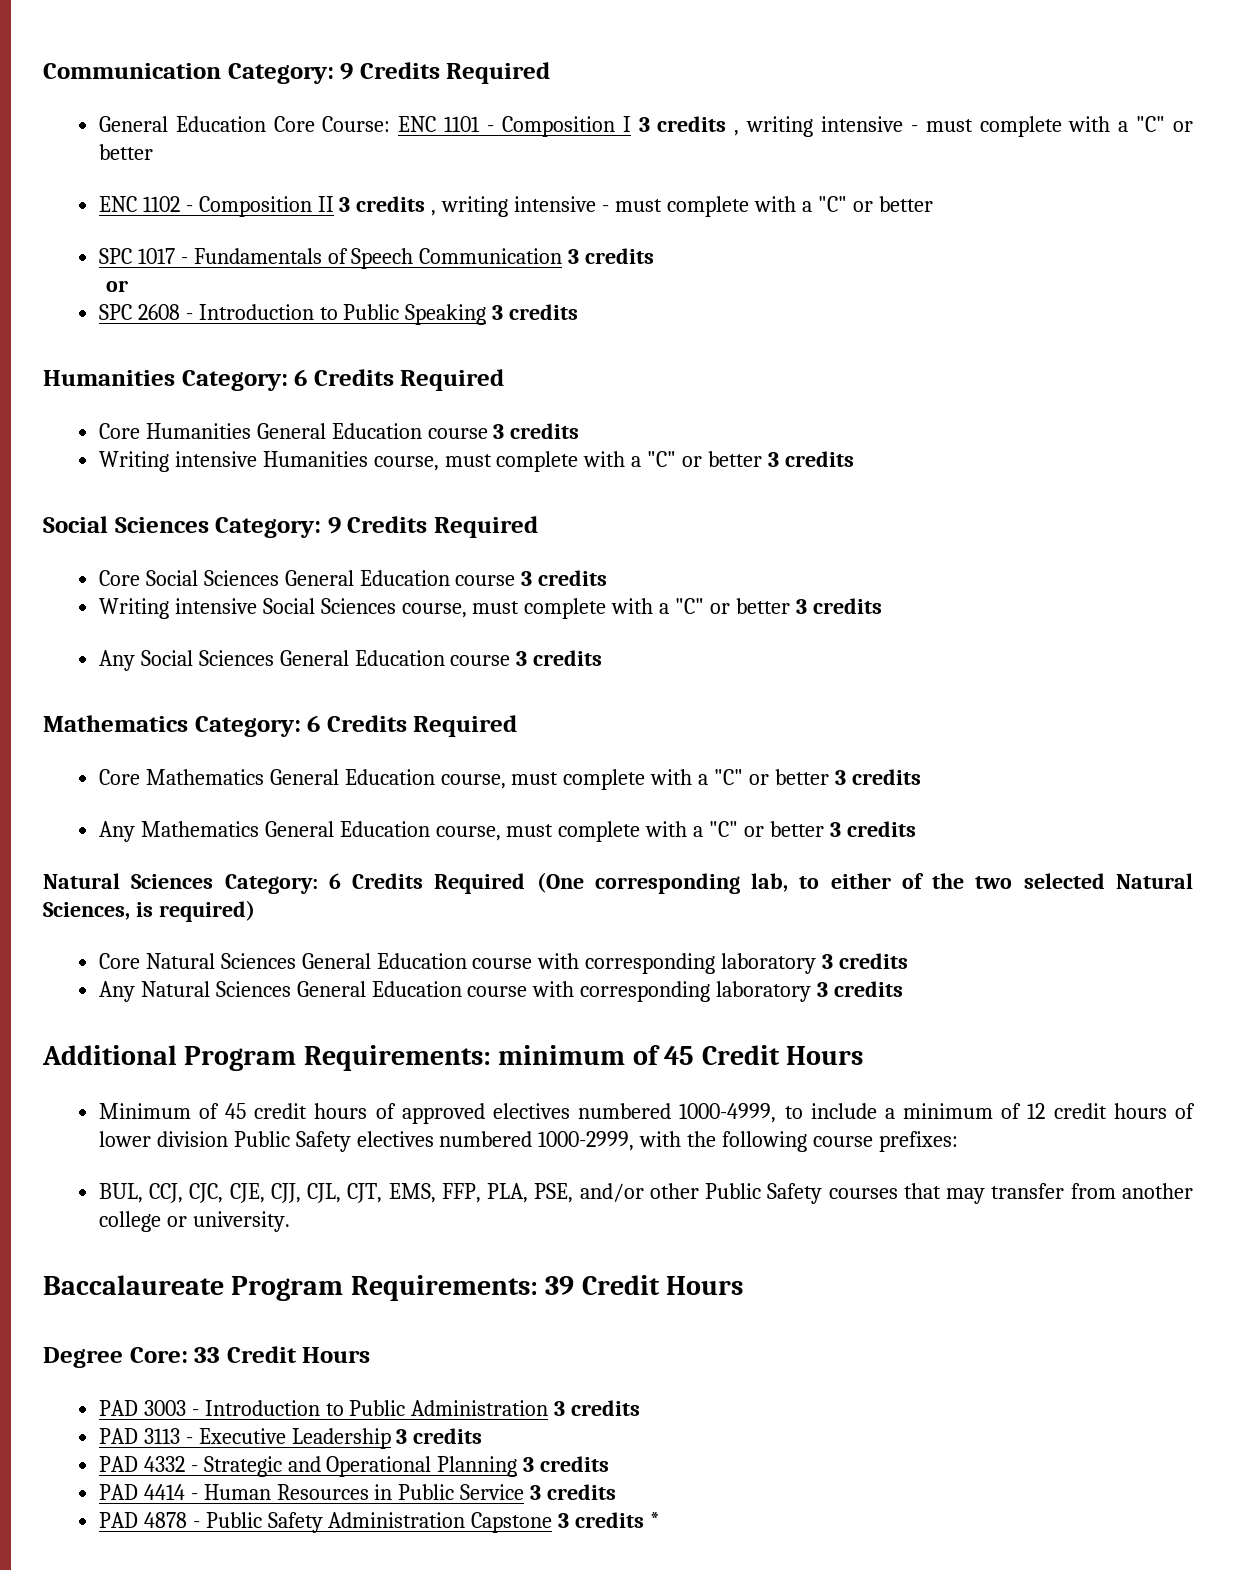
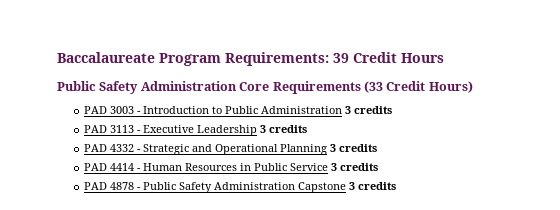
[43,62,551,84] [98,116,1194,137] [98,144,153,160] [98,196,933,217] [98,248,655,269] [106,280,129,292] [98,304,579,325] [43,369,505,391] [98,423,580,439] [98,451,855,472] [43,516,539,538] [98,570,608,586] [98,598,882,619] [98,650,603,671] [43,715,518,737] [98,769,921,790] [98,821,916,842] [43,872,1193,894] [43,900,255,922] [98,953,909,974] [98,981,904,1002] [42,1045,863,1071] [98,1103,1196,1124] [98,1131,959,1152] [98,1183,1194,1204] [98,1211,290,1232] Communication Category: 9 Credits Required // General Education Core Course: ENC 1101 - Composition I 3 credits , writing intensive - must complete with a "C" or better // ENC 1102 - Composition II 3 credits , writing intensive - must complete with a "C" or better // SPC 1017 - Fundamentals of Speech Communication 3 credits // or // SPC 2608 - Introduction to Public Speaking 3 credits // Humanities Category: 6 Credits Required // Core Humanities General Education course 3 credits // Writing intensive Humanities course, must complete with a "C" or better 3 credits // Social Sciences Category: 9 Credits Required // Core Social Sciences General Education course 3 credits // Writing intensive Social Sciences course, must complete with a "C" or better 3 credits // Any Social Sciences General Education course 3 credits // Mathematics Category: 6 Credits Required // Core Mathematics General Education course, must complete with a "C" or better 3 credits // Any Mathematics General Education course, must complete with a "C" or better 3 credits // Natural Sciences Category: 6 Credits Required (One corresponding lab, to either of the two selected Natural Sciences, is required) // Core Natural Sciences General Education course with corresponding laboratory 3 credits // Any Natural Sciences General Education course with corresponding laboratory 3 credits // Additional Program Requirements: minimum of 45 Credit Hours // Minimum of 45 credit hours of approved electives numbered 1000-4999, to include a minimum of 12 credit hours of lower division Public Safety electives numbered 1000-2999, with the following course prefixes: // BUL, CCJ, CJC, CJE, CJJ, CJL, CJT, EMS, FFP, PLA, PSE, and/or other Public Safety courses that may transfer from another college or university. // -> (57, 57) none
[43,1346,371,1368] Degree Core: 33 Credit Hours -> [57,81,473,94] Public Safety Administration Core Requirements (33 Credit Hours)
[650,1512,660,1528] * -> (396, 186) none

